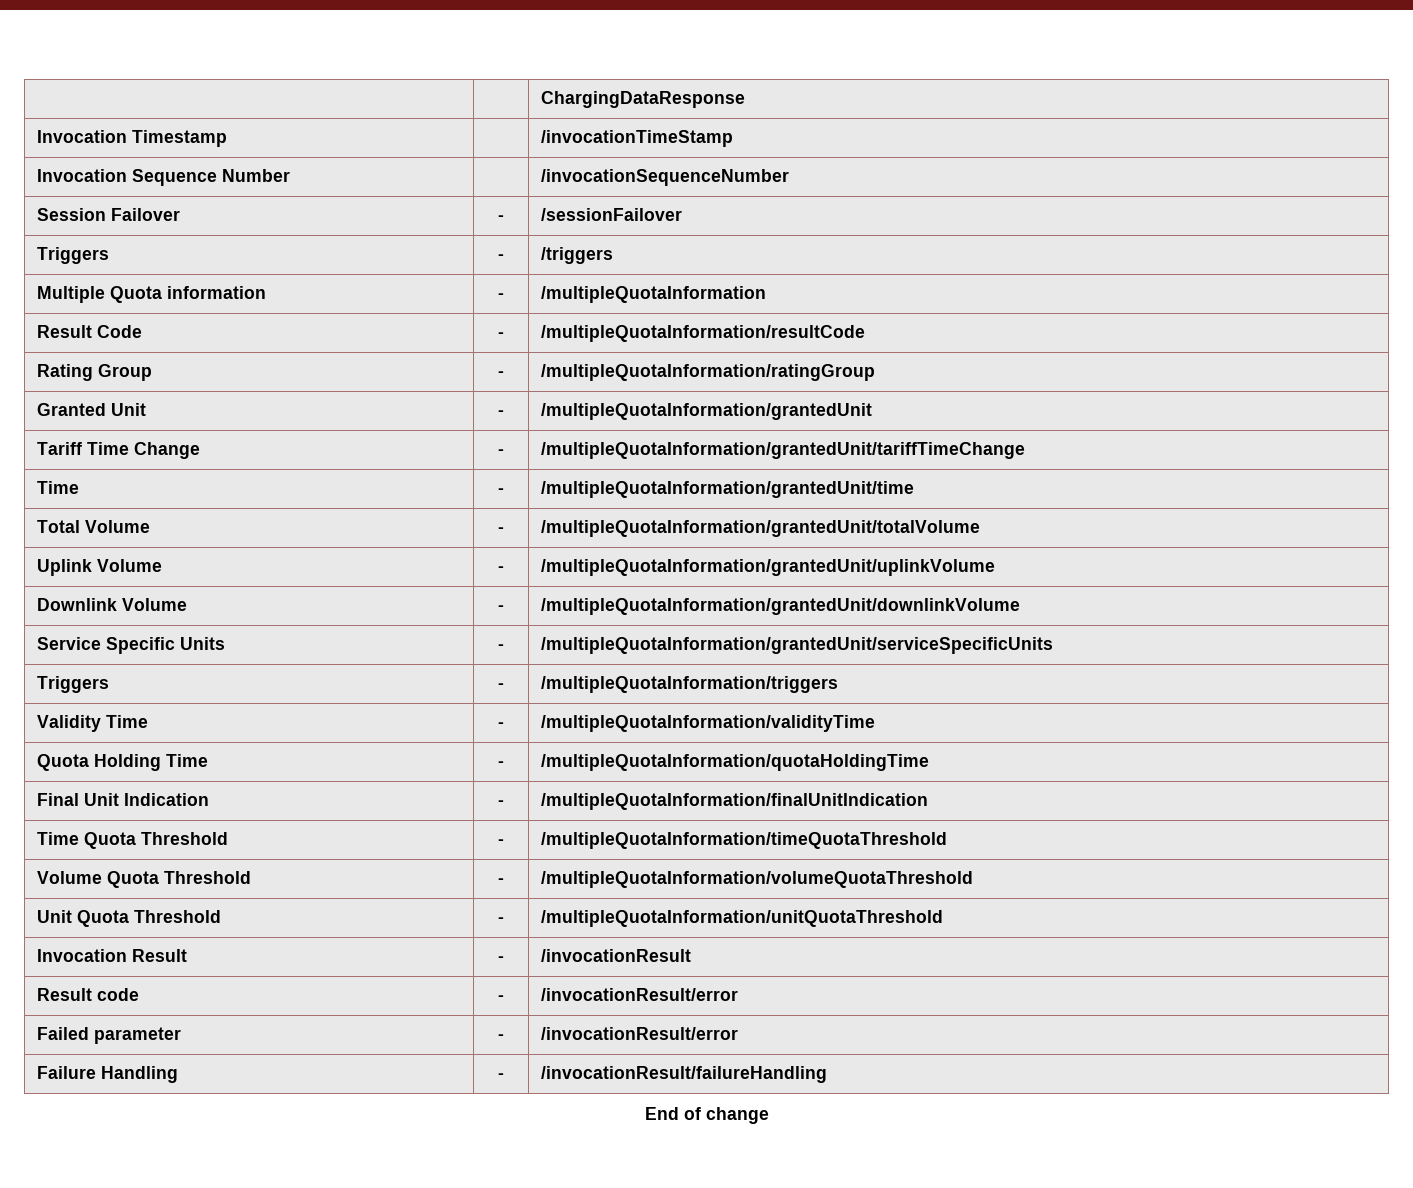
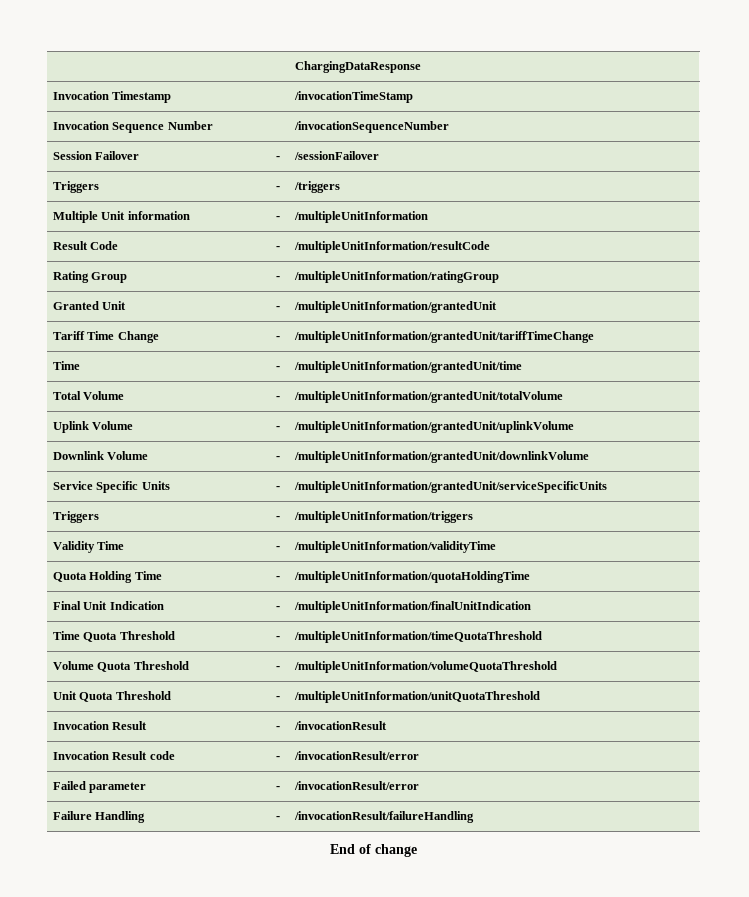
[109,286,162,303] Quota -> [101,211,126,220] Unit
[540,286,766,303] /multipleQuotaInformation -> [293,211,428,223] /multipleUnitInformation
[540,325,865,342] /multipleQuotaInformation/resultCode -> [293,241,490,253] /multipleUnitInformation/resultCode
[540,364,875,381] /multipleQuotaInformation/ratingGroup -> [293,271,499,283] /multipleUnitInformation/ratingGroup
[540,403,872,420] /multipleQuotaInformation/grantedUnit -> [293,301,497,313] /multipleUnitInformation/grantedUnit
[540,442,1025,459] [36,481,79,494] [498,488,504,494] [540,481,914,498] /multipleQuotaInformation/grantedUnit/tariffTimeChange // Time | - | /multipleQuotaInformation/grantedUnit/time -> [293,331,594,343] [52,361,80,370] [276,366,280,370] [293,361,522,373] /multipleUnitInformation/grantedUnit/tariffTimeChange // Time | - | /multipleUnitInformation/grantedUnit/time
[540,520,980,537] /multipleQuotaInformation/grantedUnit/totalVolume -> [293,391,563,403] /multipleUnitInformation/grantedUnit/totalVolume
[540,559,995,576] /multipleQuotaInformation/grantedUnit/uplinkVolume -> [293,421,574,433] /multipleUnitInformation/grantedUnit/uplinkVolume
[540,598,1020,615] /multipleQuotaInformation/grantedUnit/downlinkVolume -> [293,451,589,463] /multipleUnitInformation/grantedUnit/downlinkVolume
[540,637,1053,654] [36,676,109,693] [498,683,504,689] [540,676,838,693] /multipleQuotaInformation/grantedUnit/serviceSpecificUnits // Triggers | - | /multipleQuotaInformation/triggers -> [293,481,607,493] [52,511,99,523] [276,516,280,520] [293,511,473,523] /multipleUnitInformation/grantedUnit/serviceSpecificUnits // Triggers | - | /multipleUnitInformation/triggers
[540,715,875,732] /multipleQuotaInformation/validityTime -> [293,541,496,553] /multipleUnitInformation/validityTime
[540,754,929,771] /multipleQuotaInformation/quotaHoldingTime -> [293,571,530,583] /multipleUnitInformation/quotaHoldingTime
[540,793,928,810] /multipleQuotaInformation/finalUnitIndication -> [293,601,531,613] /multipleUnitInformation/finalUnitIndication
[540,832,947,849] /multipleQuotaInformation/timeQuotaThreshold -> [293,631,542,643] /multipleUnitInformation/timeQuotaThreshold
[540,871,973,888] /multipleQuotaInformation/volumeQuotaThreshold -> [293,661,557,673] /multipleUnitInformation/volumeQuotaThreshold
[540,910,943,927] /multipleQuotaInformation/unitQuotaThreshold -> [293,691,540,703] /multipleUnitInformation/unitQuotaThreshold
(691, 955) none -> [52,751,109,760] Invocation

